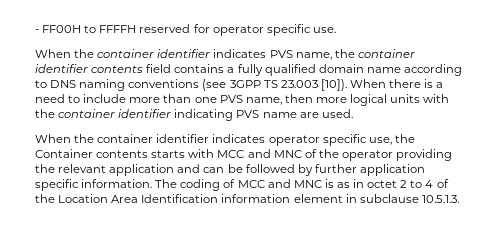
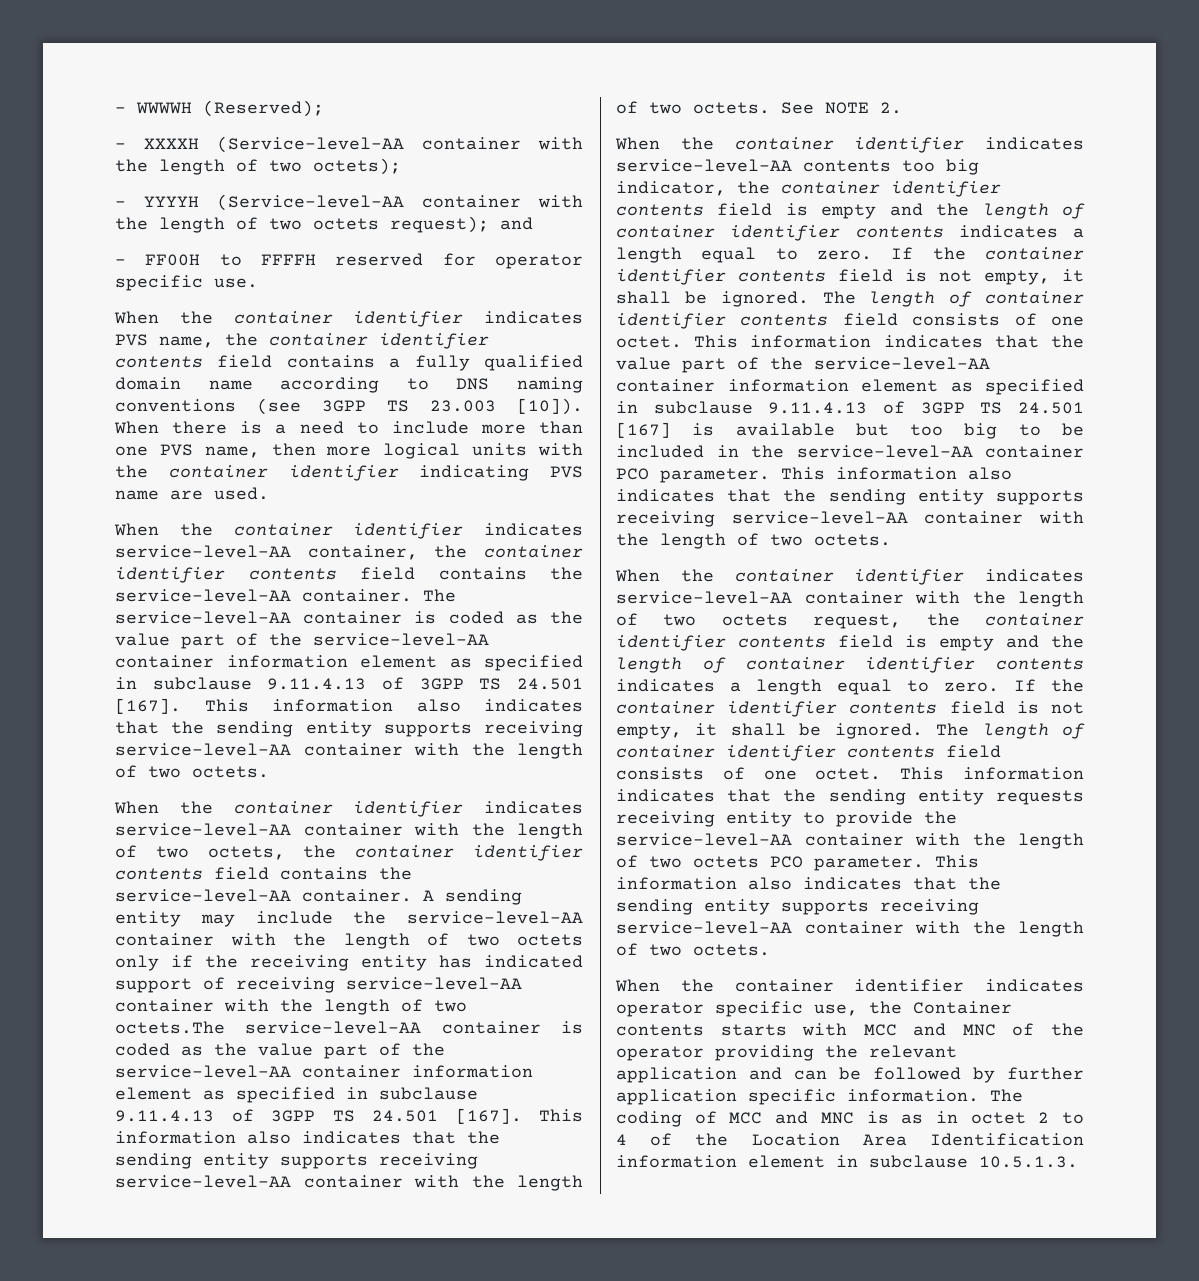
[35,29,39,33] - -> [115,100,324,117] [115,136,583,153] [115,158,401,175] [115,194,583,211] [115,216,533,233] [115,259,126,265] - WWWWH (Reserved); // - XXXXH (Service-level-AA container with the length of two octets); // - YYYYH (Service-level-AA container with the length of two octets request); and // -
(353, 113) none -> [114,523,583,539] [115,545,583,560] [115,567,583,583] [115,589,456,602] [115,611,583,624] [115,633,489,649] [115,655,583,671] [115,677,583,690] [115,698,583,714] [115,721,583,737] [115,743,583,759] [115,765,269,778] [114,801,583,817] [115,823,583,839] [115,845,583,861] [115,867,412,880] [115,889,522,905] [115,911,583,927] [115,933,583,949] [115,955,583,971] [115,977,522,993] [115,999,467,1015] [115,1021,583,1034] [115,1043,445,1059] [115,1065,533,1078] [115,1087,478,1103] [115,1108,583,1124] [115,1131,500,1144] [115,1153,478,1169] [115,1175,583,1191] [616,101,902,114] [615,137,1084,153] [616,159,979,175] [616,181,1001,197] [616,203,1085,219] [616,225,1084,241] [616,247,1084,263] [616,269,1084,285] [616,291,1084,307] [616,313,1084,329] [616,335,1084,348] [616,357,990,373] [616,379,1084,395] [616,401,1084,414] [616,422,1084,439] [616,445,1084,458] [616,467,1012,483] [616,489,1084,505] [616,511,1084,527] [616,533,891,549] [615,569,1084,585] [616,591,1084,607] [616,613,1084,629] [616,635,1084,651] [616,657,1084,673] [616,679,1084,695] [616,701,1084,717] [616,723,1085,739] [616,745,1001,761] [616,767,1084,780] [616,789,1084,805] [616,811,957,827] [616,833,1084,849] [616,855,979,871] [616,877,1001,890] [616,899,979,915] [616,921,1084,937] [616,943,770,956] // When the container identifier indicates service-level-AA container, the container identifier contents field contains the service-level-AA container. The service-level-AA container is coded as the value part of the service-level-AA container information element as specified in subclause 9.11.4.13 of 3GPP TS 24.501 [167]. This information also indicates that the sending entity supports receiving service-level-AA container with the length of two octets. // When the container identifier indicates service-level-AA container with the length of two octets, the container identifier contents field contains the service-level-AA container. A sending entity may include the service-level-AA container with the length of two octets only if the receiving entity has indicated support of receiving service-level-AA container with the length of two octets.The service-level-AA container is coded as the value part of the service-level-AA container information element as specified in subclause 9.11.4.13 of 3GPP TS 24.501 [167]. This information also indicates that the sending entity supports receiving service-level-AA container with the length of two octets. See NOTE 2. // When the container identifier indicates service-level-AA contents too big indicator, the container identifier contents field is empty and the length of container identifier contents indicates a length equal to zero. If the container identifier contents field is not empty, it shall be ignored. The length of container identifier contents field consists of one octet. This information indicates that the value part of the service-level-AA container information element as specified in subclause 9.11.4.13 of 3GPP TS 24.501 [167] is available but too big to be included in the service-level-AA container PCO parameter. This information also indicates that the sending entity supports receiving service-level-AA container with the length of two octets. // When the container identifier indicates service-level-AA container with the length of two octets request, the container identifier contents field is empty and the length of container identifier contents indicates a length equal to zero. If the container identifier contents field is not empty, it shall be ignored. The length of container identifier contents field consists of one octet. This information indicates that the sending entity requests receiving entity to provide the service-level-AA container with the length of two octets PCO parameter. This information also indicates that the sending entity supports receiving service-level-AA container with the length of two octets.

